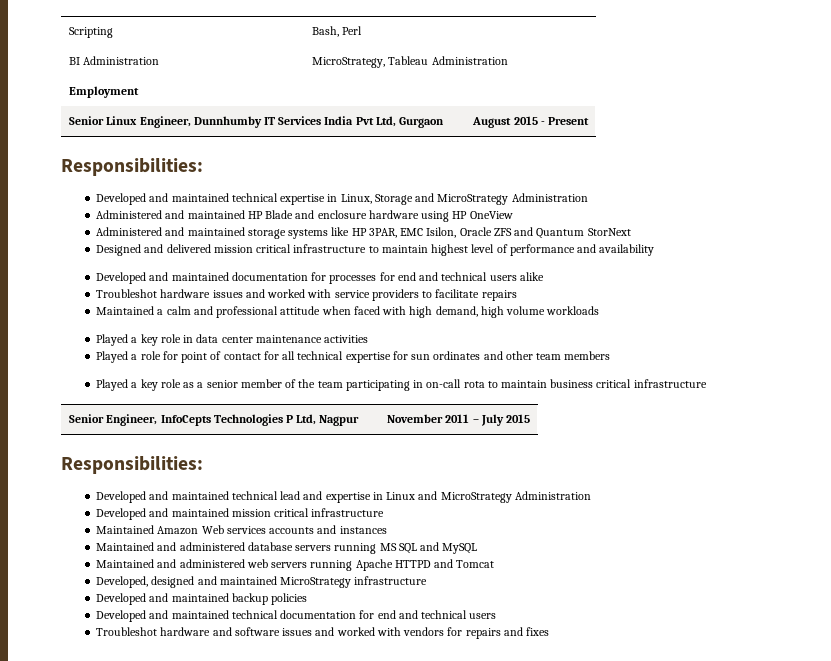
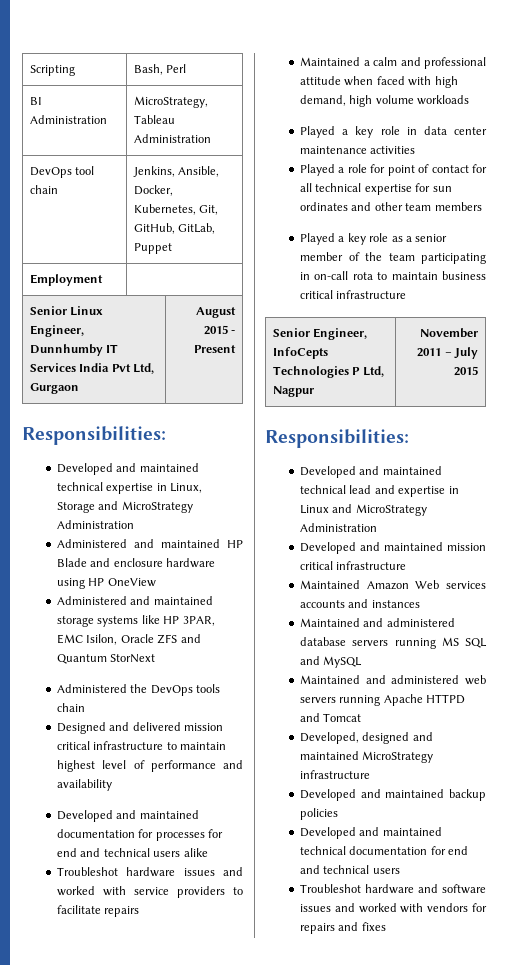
(508, 60) none -> [29,166,95,178] [29,185,58,194] [132,166,220,177] [133,185,173,196] [133,204,219,215] [133,223,216,234] [133,243,172,254] // DevOps tool chain | Jenkins, Ansible, Docker, Kubernetes, Git, GitHub, GitLab, Puppet
(631, 232) none -> [57,684,221,696] [57,703,86,712] // Administered the DevOps tools chain

